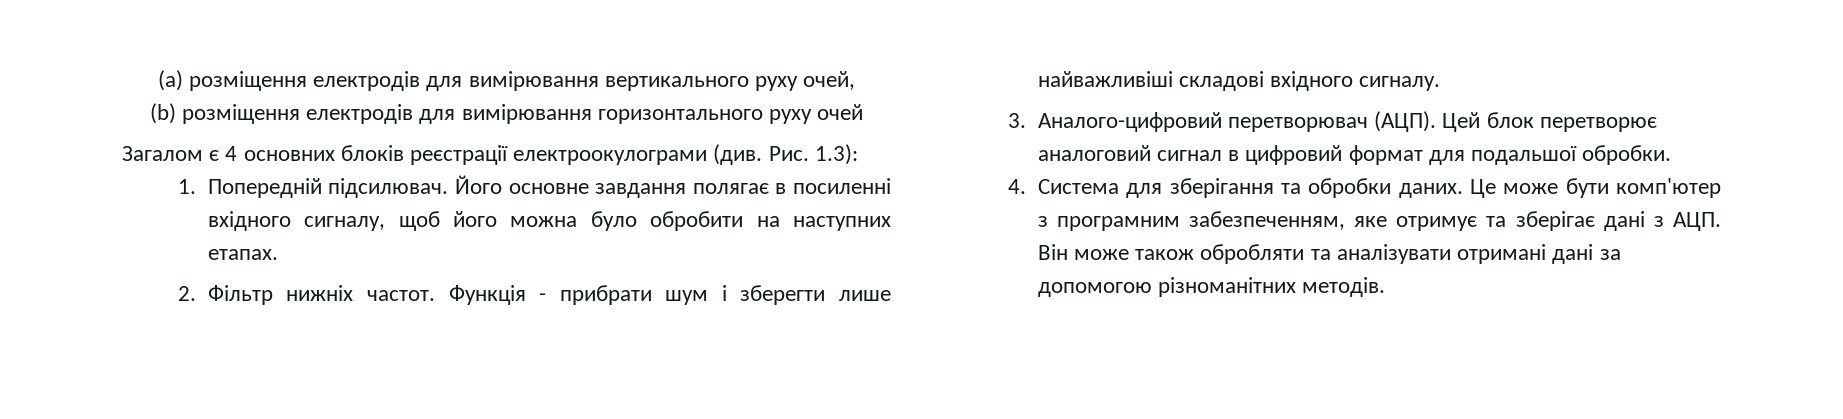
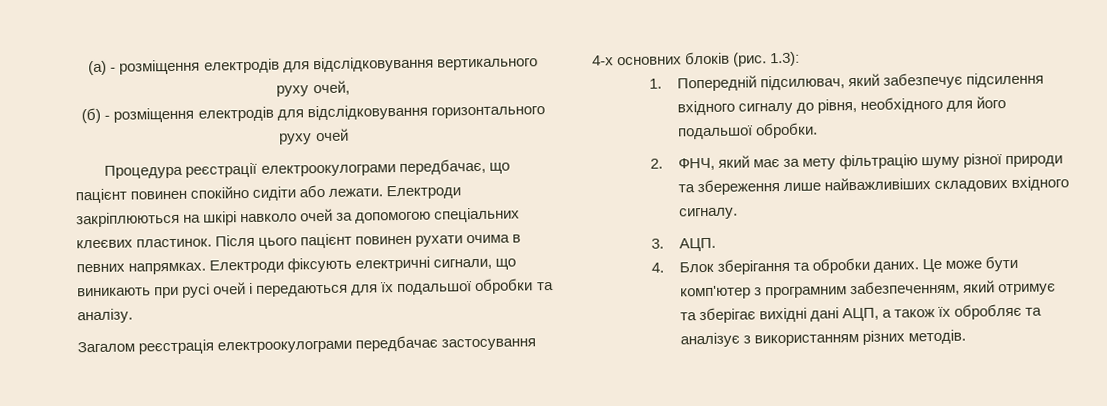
[188,71,599,91] розміщення електродів для вимірювання -> [110,56,434,75] - розміщення електродів для відслідковування
[149,103,592,124] (b) розміщення електродів для вимірювання -> [81,104,428,124] (б) - розміщення електродів для відслідковування
[122,144,858,165] [178,175,892,198] [207,211,891,231] [207,249,278,260] [178,285,891,305] [1037,71,1441,91] [1008,111,1657,132] [1037,145,1672,165] Загалом є 4 основних блоків реєстрації електроокулограми (див. Рис. 1.3): // 1. Попередній підсилювач. Його основне завдання полягає в посиленні вхідного сигналу, щоб його можна було обробити на наступних етапах. // 2. Фільтр нижніх частот. Функція - прибрати шум і зберегти лише найважливіші складові вхідного сигналу. // 3. Аналого-цифровий перетворювач (АЦП). Цей блок перетворює аналоговий сигнал в цифровий формат для подальшої обробки. -> [104,158,510,179] [75,184,462,204] [76,207,521,228] [76,233,522,249] [76,256,517,275] [77,278,554,299] [77,308,133,324] [77,335,537,355] [592,51,801,67] [648,72,1045,92] [676,96,1007,116] [677,122,818,140] [649,153,1064,171] [677,176,1070,196] [678,207,738,220] [650,237,716,252] Процедура реєстрації електроокулограми передбачає, що пацієнт повинен спокійно сидіти або лежати. Електроди закріплюються на шкірі навколо очей за допомогою спеціальних клеєвих пластинок. Після цього пацієнт повинен рухати очима в певних напрямках. Електроди фіксують електричні сигнали, що виникають при русі очей і передаються для їх подальшої обробки та аналізу. // Загалом реєстрація електроокулограми передбачає застосування 4-х основних блоків (рис. 1.3): // 1. Попередній підсилювач, який забезпечує підсилення вхідного сигналу до рівня, необхідного для його подальшої обробки. // 2. ФНЧ, який має за мету фільтрацію шуму різної природи та збереження лише найважливіших складових вхідного сигналу. // 3. АЦП.
[1037,179,1163,198] Система для -> [678,261,714,273] Блок
[1354,216,1388,227] яке -> [963,280,996,293] який
[1603,211,1721,231] [1037,244,1621,264] [1037,277,1297,297] дані з АЦП. Він може також обробляти та аналізувати отримані дані за допомогою різноманітних -> [758,303,1043,323] [679,330,905,348] вихідні дані АЦП, а також їх обробляє та аналізує з використанням різних

